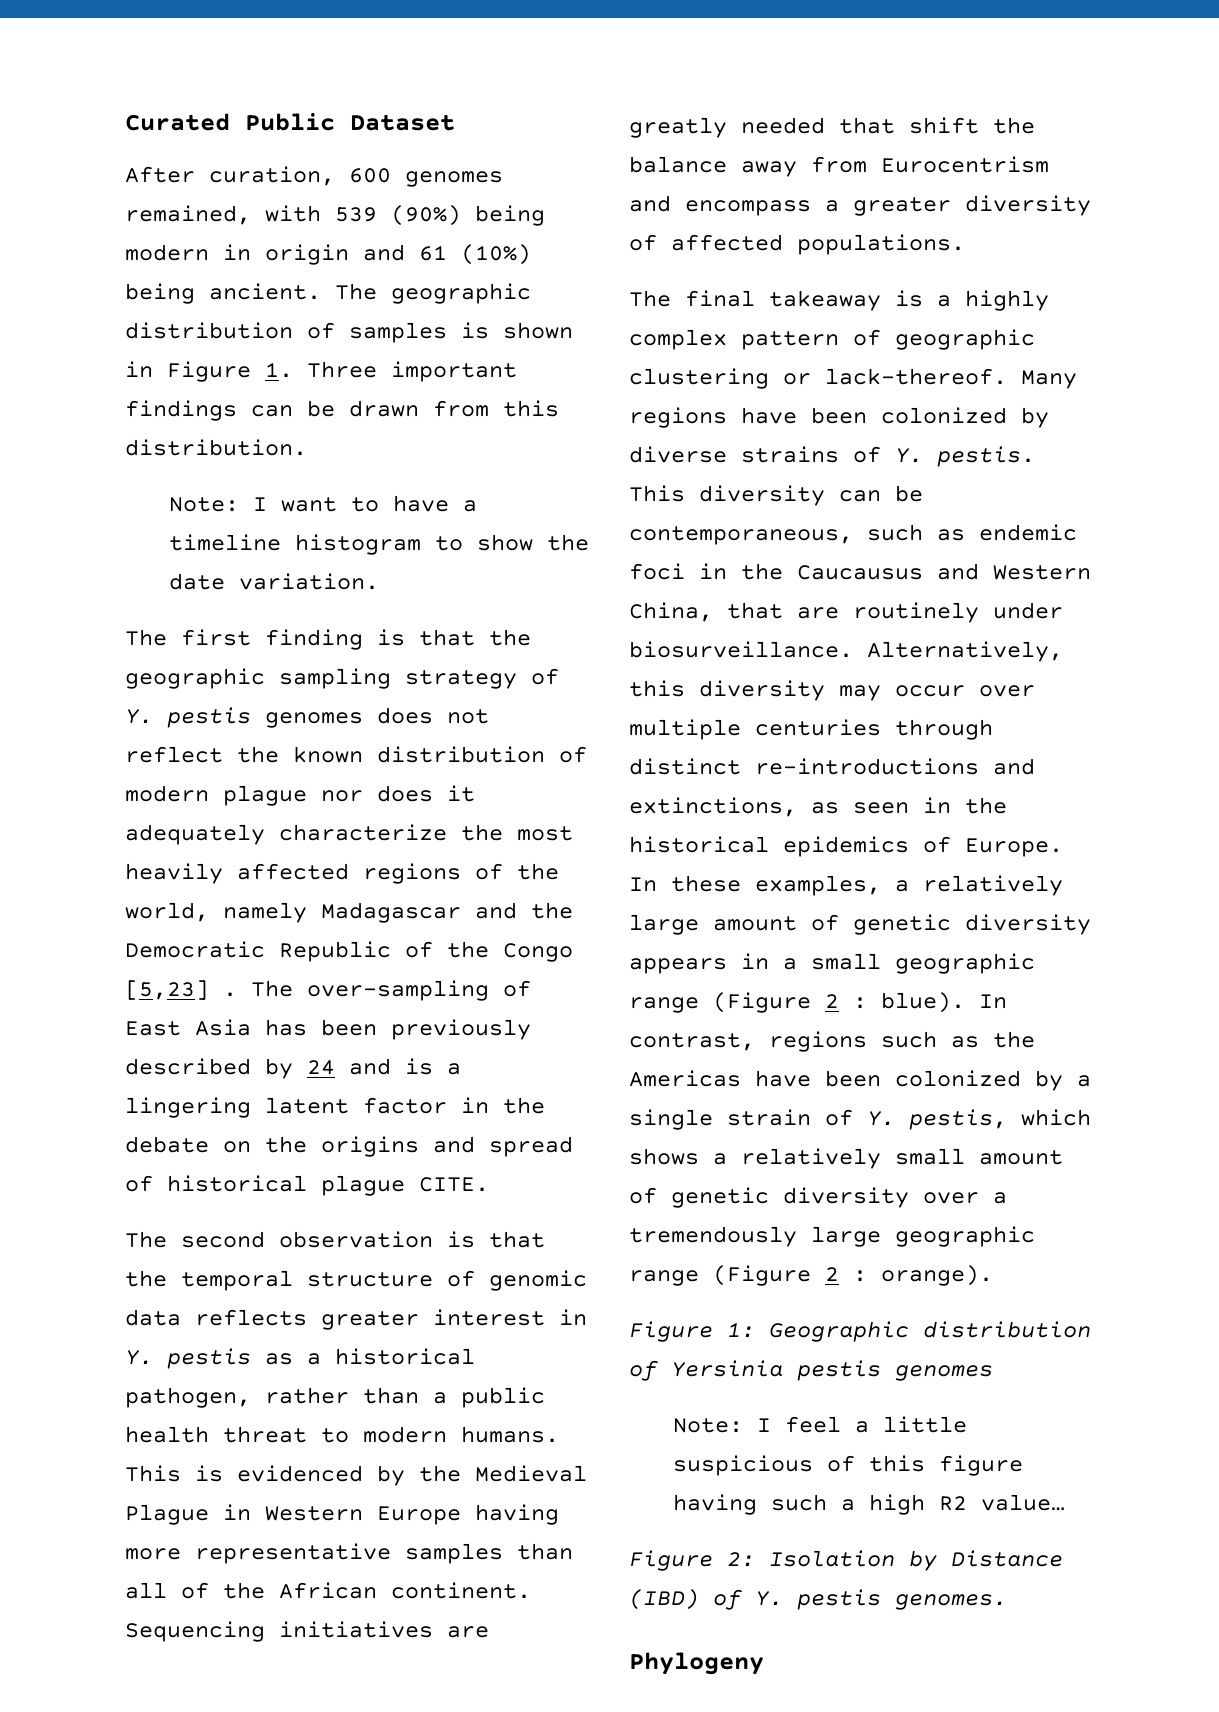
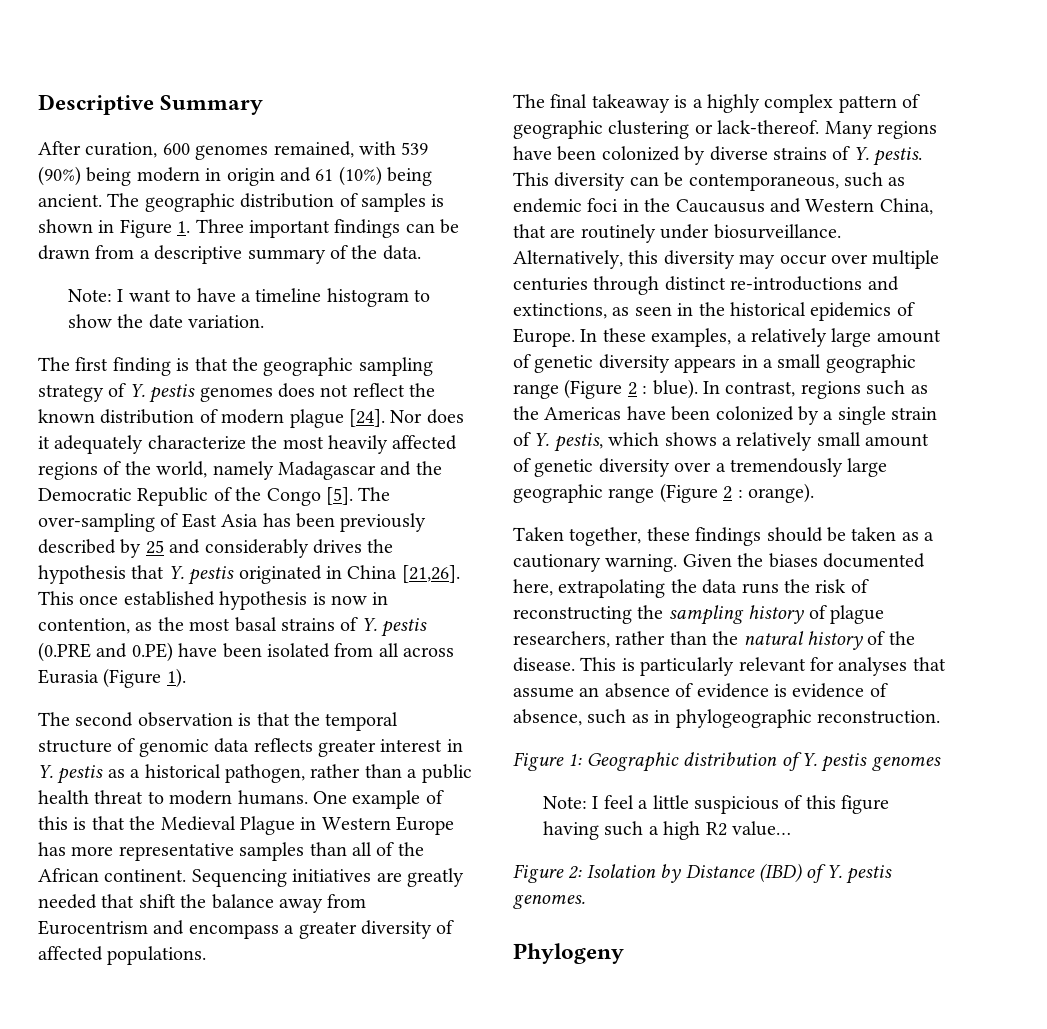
[125,113,455,131] Curated Public Dataset -> [38,94,264,115] Descriptive Summary
[503,400,559,417] [125,439,307,456] this distribution. -> [139,245,421,264] a descriptive summary of the data.
[321,790,363,802] nor -> [349,409,423,427] [24]. Nor
[125,980,237,1000] [5,23] . -> [326,487,353,505] [5].
[307,1058,461,1075] [125,1097,545,1118] [125,1136,573,1157] [125,1175,489,1196] 24 and is a lingering latent factor in the debate on the origins and spread of historical plague CITE. -> [145,539,394,558] [38,565,460,585] [38,591,389,610] [38,617,428,637] [38,642,455,662] [38,668,186,688] 25 and considerably drives the hypothesis that Y. pestis originated in China [21,26]. This once established hypothesis is now in contention, as the most basal strains of Y. pestis (0.PRE and 0.PE) have been isolated from all across Eurasia (Figure 1).
[125,1465,405,1486] This is evidenced by -> [313,790,444,809] [38,816,125,830] One example of this is that
[475,1504,559,1525] having -> [38,842,66,856] has
(993, 1275) none -> [513,527,935,546] [513,553,925,572] [513,579,869,598] [513,605,884,625] [513,631,915,650] [513,657,946,676] [513,683,888,698] [513,709,940,728] // Taken together, these findings should be taken as a cautionary warning. Given the biases documented here, extrapolating the data runs the risk of reconstructing the sampling history of plague researchers, rather than the natural history of the disease. This is particularly relevant for analyses that assume an absence of evidence is evidence of absence, such as in phylogeographic reconstruction.
[671,1360,783,1377] Yersinia -> [802,753,817,766] Y.

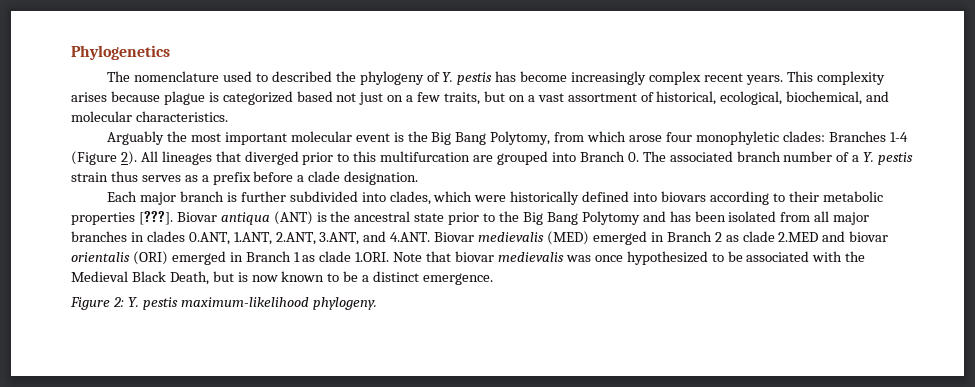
[38,94,264,115] [38,141,429,160] [38,166,433,186] [38,193,445,212] [38,219,460,238] [38,245,421,264] [68,288,431,307] [68,314,265,329] [38,357,433,376] [38,383,436,403] [38,409,464,428] [38,435,458,454] [38,461,442,480] [38,487,391,506] [38,513,427,532] [38,539,394,558] [38,565,460,585] [38,591,389,610] [38,617,428,637] [38,642,455,662] [38,668,186,688] [38,712,399,731] [38,738,463,757] [38,764,472,784] [38,790,444,809] [38,816,455,835] [38,842,424,861] [38,868,464,887] [38,894,367,913] [38,920,455,939] [38,946,207,965] [513,94,921,113] [513,120,937,139] [513,146,923,166] [513,172,906,191] [513,198,933,215] [513,224,841,243] [513,250,940,269] [513,276,899,295] [513,302,915,321] [513,328,941,347] [513,354,916,373] [513,379,928,399] [513,406,938,425] [513,432,930,452] [513,458,888,477] [513,483,814,503] [513,527,935,546] [513,553,925,572] [513,579,869,598] [513,605,884,625] [513,631,915,650] [513,657,946,676] [513,683,888,698] [513,709,940,728] [513,752,941,772] [543,795,890,814] [543,821,792,840] [513,863,893,884] [513,895,585,909] [513,943,624,964] Descriptive Summary // After curation, 600 genomes remained, with 539 (90%) being modern in origin and 61 (10%) being ancient. The geographic distribution of samples is shown in Figure 1. Three important findings can be drawn from a descriptive summary of the data. // Note: I want to have a timeline histogram to show the date variation. // The first finding is that the geographic sampling strategy of Y. pestis genomes does not reflect the known distribution of modern plague [24]. Nor does it adequately characterize the most heavily affected regions of the world, namely Madagascar and the Democratic Republic of the Congo [5]. The over-sampling of East Asia has been previously described by 25 and considerably drives the hypothesis that Y. pestis originated in China [21,26]. This once established hypothesis is now in contention, as the most basal strains of Y. pestis (0.PRE and 0.PE) have been isolated from all across Eurasia (Figure 1). // The second observation is that the temporal structure of genomic data reflects greater interest in Y. pestis as a historical pathogen, rather than a public health threat to modern humans. One example of this is that the Medieval Plague in Western Europe has more representative samples than all of the African continent. Sequencing initiatives are greatly needed that shift the balance away from Eurocentrism and encompass a greater diversity of affected populations. // The final takeaway is a highly complex pattern of geographic clustering or lack-thereof. Many regions have been colonized by diverse strains of Y. pestis. This diversity can be contemporaneous, such as endemic foci in the Caucausus and Western China, that are routinely under biosurveillance. Alternatively, this diversity may occur over multiple centuries through distinct re-introductions and extinctions, as seen in the historical epidemics of Europe. In these examples, a relatively large amount of genetic diversity appears in a small geographic range (Figure 2 : blue). In contrast, regions such as the Americas have been colonized by a single strain of Y. pestis, which shows a relatively small amount of genetic diversity over a tremendously large geographic range (Figure 2 : orange). // Taken together, these findings should be taken as a cautionary warning. Given the biases documented here, extrapolating the data runs the risk of reconstructing the sampling history of plague researchers, rather than the natural history of the disease. This is particularly relevant for analyses that assume an absence of evidence is evidence of absence, such as in phylogeographic reconstruction. // Figure 1: Geographic distribution of Y. pestis genomes // Note: I feel a little suspicious of this figure having such a high R2 value… // Figure 2: Isolation by Distance (IBD) of Y. pestis genomes. // Phylogeny -> [71,45,170,60] [107,71,885,85] [71,91,890,105] [71,111,228,122] [107,131,908,145] [71,151,914,165] [71,171,419,185] [107,191,883,205] [71,211,870,225] [71,231,889,245] [71,251,866,265] [71,271,494,285] [70,297,377,310] Phylogenetics // The nomenclature used to described the phylogeny of Y. pestis has become increasingly complex recent years. This complexity arises because plague is categorized based not just on a few traits, but on a vast assortment of historical, ecological, biochemical, and molecular characteristics. // Arguably the most important molecular event is the Big Bang Polytomy, from which arose four monophyletic clades: Branches 1-4 (Figure 2). All lineages that diverged prior to this multifurcation are grouped into Branch 0. The associated branch number of a Y. pestis strain thus serves as a prefix before a clade designation. // Each major branch is further subdivided into clades, which were historically defined into biovars according to their metabolic properties [???]. Biovar antiqua (ANT) is the ancestral state prior to the Big Bang Polytomy and has been isolated from all major branches in clades 0.ANT, 1.ANT, 2.ANT, 3.ANT, and 4.ANT. Biovar medievalis (MED) emerged in Branch 2 as clade 2.MED and biovar orientalis (ORI) emerged in Branch 1 as clade 1.ORI. Note that biovar medievalis was once hypothesized to be associated with the Medieval Black Death, but is now known to be a distinct emergence. // Figure 2: Y. pestis maximum-likelihood phylogeny.

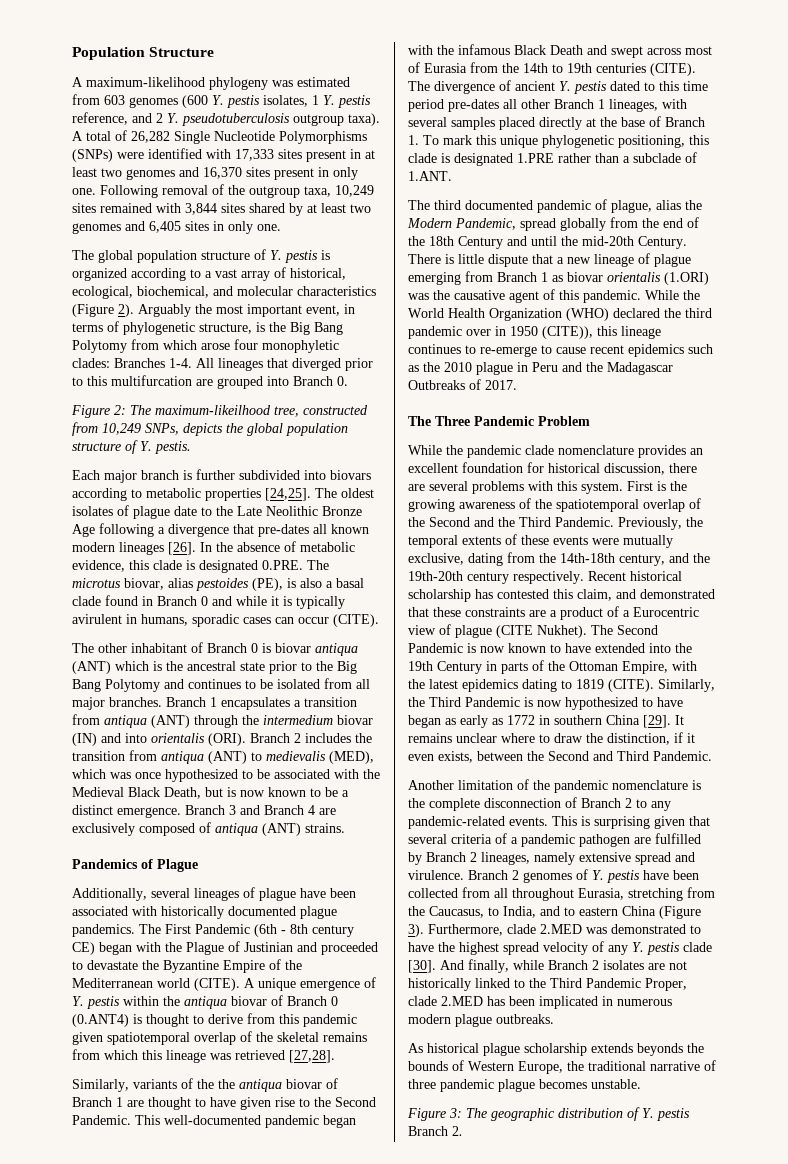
[71,45,170,60] [107,71,885,85] [71,91,525,105] Phylogenetics // The nomenclature used to described the phylogeny of Y. pestis has become increasingly complex recent years. This complexity arises because plague is categorized based not just on a few traits, but on -> [72,47,215,60] [72,77,350,90] [72,94,371,108] [72,112,380,126] [72,130,367,144] [72,148,375,162] [72,167,358,180] [72,184,374,198] [72,203,371,216] [72,221,281,234] [72,249,330,263] [72,268,201,281] Population Structure // A maximum-likelihood phylogeny was estimated from 603 genomes (600 Y. pestis isolates, 1 Y. pestis reference, and 2 Y. pseudotuberculosis outgroup taxa). A total of 26,282 Single Nucleotide Polymorphisms (SNPs) were identified with 17,333 sites present in at least two genomes and 16,370 sites present in only one. Following removal of the outgroup taxa, 10,249 sites remained with 3,844 sites shared by at least two genomes and 6,405 sites in only one. // The global population structure of Y. pestis is organized according to
[567,93,637,102] assortment -> [241,271,270,281] array
[135,111,228,122] characteristics. // -> [297,286,376,296] [72,304,134,317] characteristics (Figure 2).
[290,131,390,142] molecular event -> [306,304,355,316] [72,321,252,335] event, in terms of phylogenetic structure,
[490,131,551,145] Polytomy, -> [72,340,127,353] Polytomy
[889,132,908,142] [71,151,137,165] 1-4 (Figure 2). -> [169,358,192,368] 1-4.
[642,151,914,165] [71,171,419,185] The associated branch number of a Y. pestis strain thus serves as a prefix before a clade designation. -> [71,405,368,418] [72,422,348,436] [72,440,191,454] // Figure 2: The maximum-likeilhood tree, constructed from 10,249 SNPs, depicts the global population structure of Y. pestis.
[389,191,658,205] clades, which were historically defined into -> (326, 475) none
[788,191,819,202] their -> (142, 493) none
[138,211,313,225] [???]. Biovar antiqua (ANT) -> [265,488,374,501] [72,505,362,519] [72,523,369,537] [72,541,355,555] [72,560,329,573] [72,578,364,591] [72,595,345,609] [72,614,379,627] [72,642,358,656] [72,661,149,674] [24,25]. The oldest isolates of plague date to the Late Neolithic Bronze Age following a divergence that pre-dates all known modern lineages [26]. In the absence of metabolic evidence, this clade is designated 0.PRE. The microtus biovar, alias pestoides (PE), is also a basal clade found in Branch 0 and while it is typically avirulent in humans, sporadic cases can occur (CITE). // The other inhabitant of Branch 0 is biovar antiqua (ANT) which
[669,211,726,222] has been -> [188,679,273,689] continues to be
[71,231,889,245] [71,251,564,265] branches in clades 0.ANT, 1.ANT, 2.ANT, 3.ANT, and 4.ANT. Biovar medievalis (MED) emerged in Branch 2 as clade 2.MED and biovar orientalis (ORI) emerged in Branch 1 as clade 1.ORI. Note that biovar medievalis -> [109,697,357,710] [72,714,373,728] [72,733,372,746] [72,750,374,764] [72,769,106,779] branches. Branch 1 encapsulates a transition from antiqua (ANT) through the intermedium biovar (IN) and into orientalis (ORI). Branch 2 includes the transition from antiqua (ANT) to medievalis (MED), which
[70,297,377,310] // Figure 2: Y. pestis maximum-likelihood phylogeny. -> [185,805,336,815] [72,822,345,836] [72,859,198,872] [72,887,356,901] [72,906,337,919] [72,924,354,937] [72,941,378,955] [72,959,302,973] [72,977,376,991] [72,995,338,1009] [72,1013,357,1027] [72,1031,367,1045] [72,1049,335,1063] [72,1078,338,1092] [72,1097,376,1110] [72,1115,356,1128] [408,44,712,58] [408,62,696,76] [408,80,708,94] [408,99,687,112] [408,116,705,130] [408,135,709,148] [408,152,697,166] [408,171,452,181] [408,199,702,213] [407,217,699,231] [408,236,687,249] [408,253,691,267] [408,271,709,285] [408,289,700,303] [408,308,712,321] [408,326,661,339] [408,344,713,357] [408,362,673,375] [408,379,517,390] [408,416,590,426] [408,445,703,458] [408,462,697,475] [408,481,687,494] [408,498,701,512] [408,517,703,530] [408,534,673,548] [408,552,710,566] [408,571,682,584] [408,589,715,602] [408,606,699,620] [408,624,658,638] [408,643,692,653] [408,660,697,674] [408,679,715,692] [408,697,683,710] [408,715,684,728] [408,732,695,745] [408,751,712,763] [408,779,701,793] [408,797,671,811] [408,816,710,829] [408,833,701,847] [408,852,695,865] [408,869,699,883] [408,887,715,901] [408,906,701,919] [408,924,701,937] [408,941,712,955] [408,959,687,973] [408,978,687,991] [408,996,672,1009] [408,1014,554,1027] [408,1043,704,1056] [408,1060,716,1074] [408,1079,641,1092] [407,1107,690,1121] [408,1126,463,1136] Branch 3 and Branch 4 are exclusively composed of antiqua (ANT) strains. // Pandemics of Plague // Additionally, several lineages of plague have been associated with historically documented plague pandemics. The First Pandemic (6th - 8th century CE) began with the Plague of Justinian and proceeded to devastate the Byzantine Empire of the Mediterranean world (CITE). A unique emergence of Y. pestis within the antiqua biovar of Branch 0 (0.ANT4) is thought to derive from this pandemic given spatiotemporal overlap of the skeletal remains from which this lineage was retrieved [27,28]. // Similarly, variants of the the antiqua biovar of Branch 1 are thought to have given rise to the Second Pandemic. This well-documented pandemic began with the infamous Black Death and swept across most of Eurasia from the 14th to 19th centuries (CITE). The divergence of ancient Y. pestis dated to this time period pre-dates all other Branch 1 lineages, with several samples placed directly at the base of Branch 1. To mark this unique phylogenetic positioning, this clade is designated 1.PRE rather than a subclade of 1.ANT. // The third documented pandemic of plague, alias the Modern Pandemic, spread globally from the end of the 18th Century and until the mid-20th Century. There is little dispute that a new lineage of plague emerging from Branch 1 as biovar orientalis (1.ORI) was the causative agent of this pandemic. While the World Health Organization (WHO) declared the third pandemic over in 1950 (CITE)), this lineage continues to re-emerge to cause recent epidemics such as the 2010 plague in Peru and the Madagascar Outbreaks of 2017. // The Three Pandemic Problem // While the pandemic clade nomenclature provides an excellent foundation for historical discussion, there are several problems with this system. First is the growing awareness of the spatiotemporal overlap of the Second and the Third Pandemic. Previously, the temporal extents of these events were mutually exclusive, dating from the 14th-18th century, and the 19th-20th century respectively. Recent historical scholarship has contested this claim, and demonstrated that these constraints are a product of a Eurocentric view of plague (CITE Nukhet). The Second Pandemic is now known to have extended into the 19th Century in parts of the Ottoman Empire, with the latest epidemics dating to 1819 (CITE). Similarly, the Third Pandemic is now hypothesized to have began as early as 1772 in southern China [29]. It remains unclear where to draw the distinction, if it even exists, between the Second and Third Pandemic. // Another limitation of the pandemic nomenclature is the complete disconnection of Branch 2 to any pandemic-related events. This is surprising given that several criteria of a pandemic pathogen are fulfilled by Branch 2 lineages, namely extensive spread and virulence. Branch 2 genomes of Y. pestis have been collected from all throughout Eurasia, stretching from the Caucasus, to India, and to eastern China (Figure 3). Furthermore, clade 2.MED was demonstrated to have the highest spread velocity of any Y. pestis clade [30]. And finally, while Branch 2 isolates are not historically linked to the Third Pandemic Proper, clade 2.MED has been implicated in numerous modern plague outbreaks. // As historical plague scholarship extends beyonds the bounds of Western Europe, the traditional narrative of three pandemic plague becomes unstable. // Figure 3: The geographic distribution of Y. pestis Branch 2.

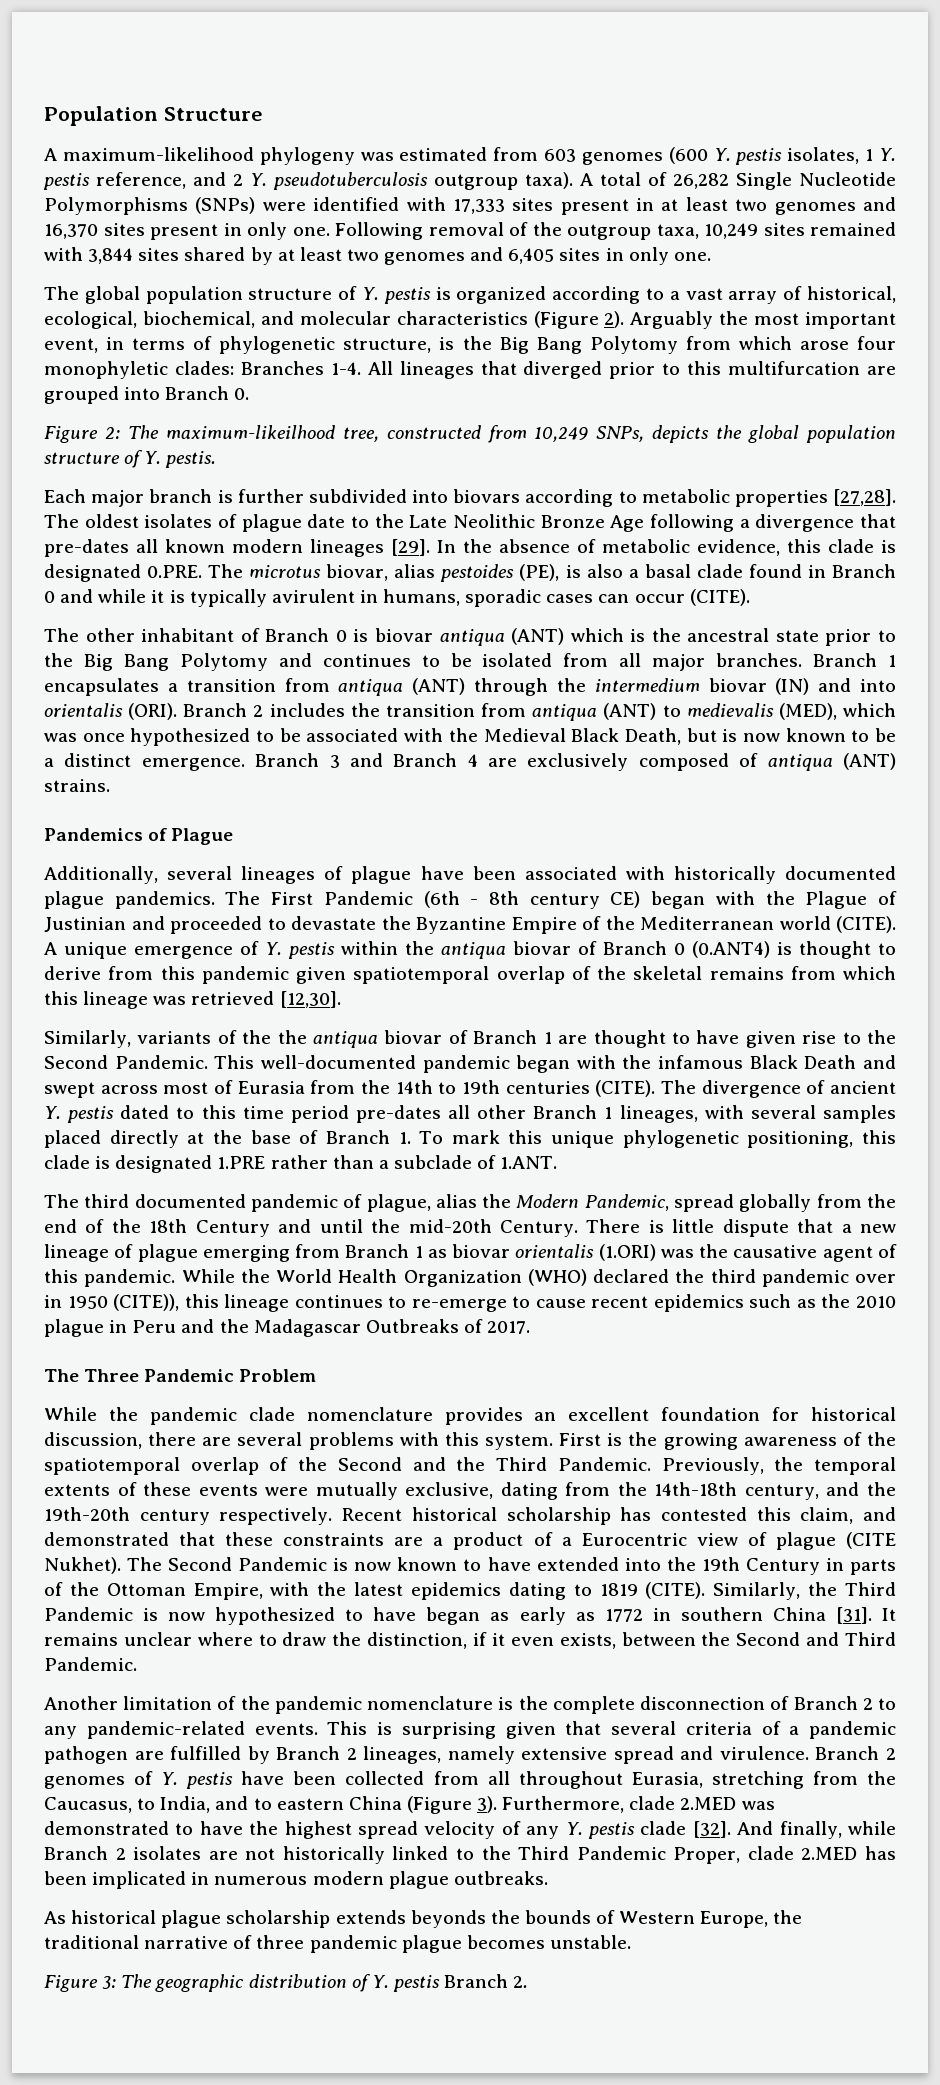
[265,488,311,501] [24,25]. -> [833,489,896,506] [27,28].
[168,542,196,555] [26]. -> [391,539,430,556] [29].
[289,1050,335,1063] [27,28]. -> [279,991,341,1008] [12,30].
[643,715,671,728] [29]. -> [835,1607,872,1624] [31].
[408,960,436,973] [30]. -> [692,1821,731,1838] [32].

